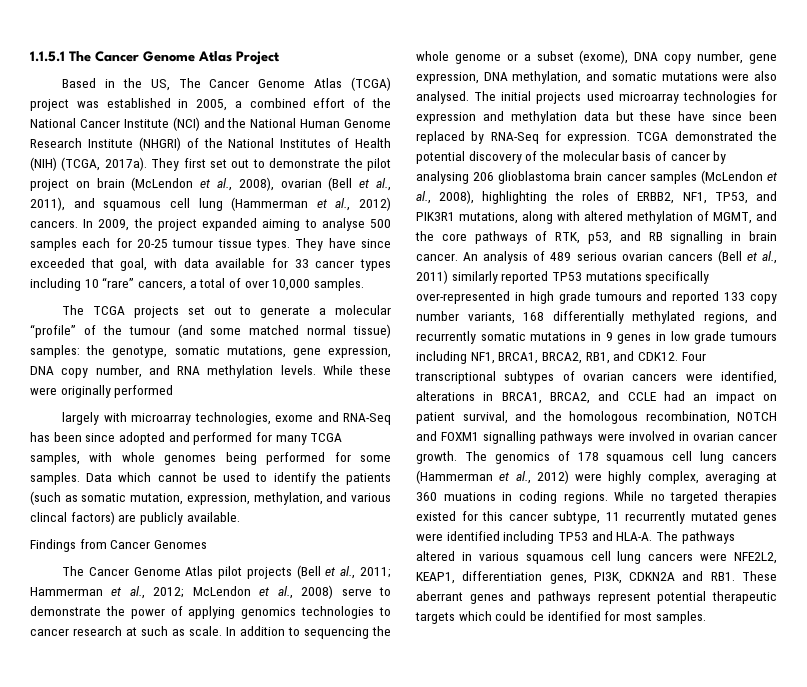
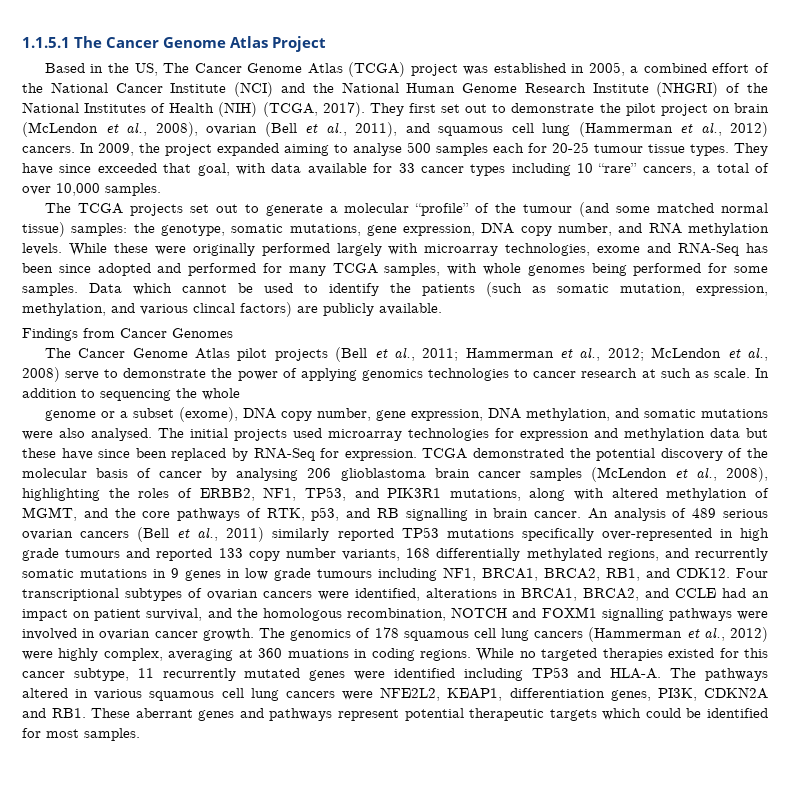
[104,157,147,171] 2017a). -> [322,102,365,117] 2017).
(174, 391) // -> (330, 249) none
(449, 56) none -> (240, 394) //

